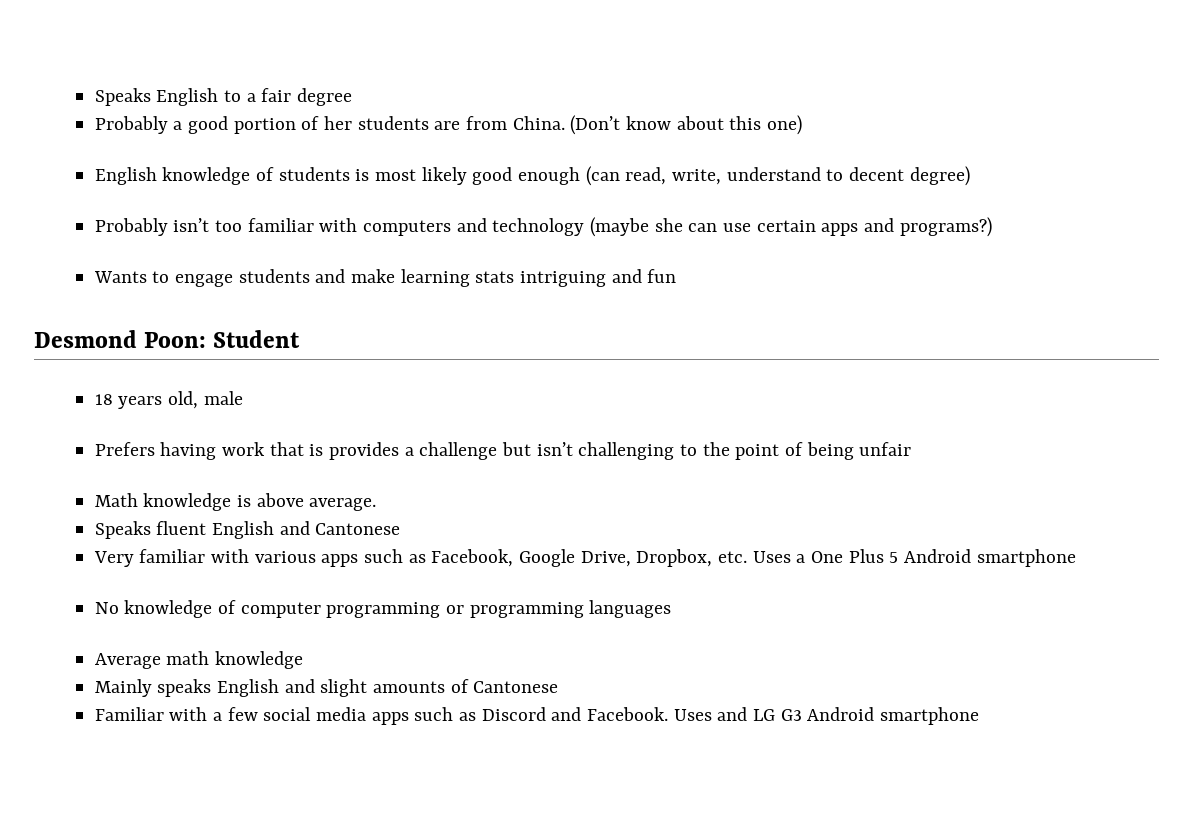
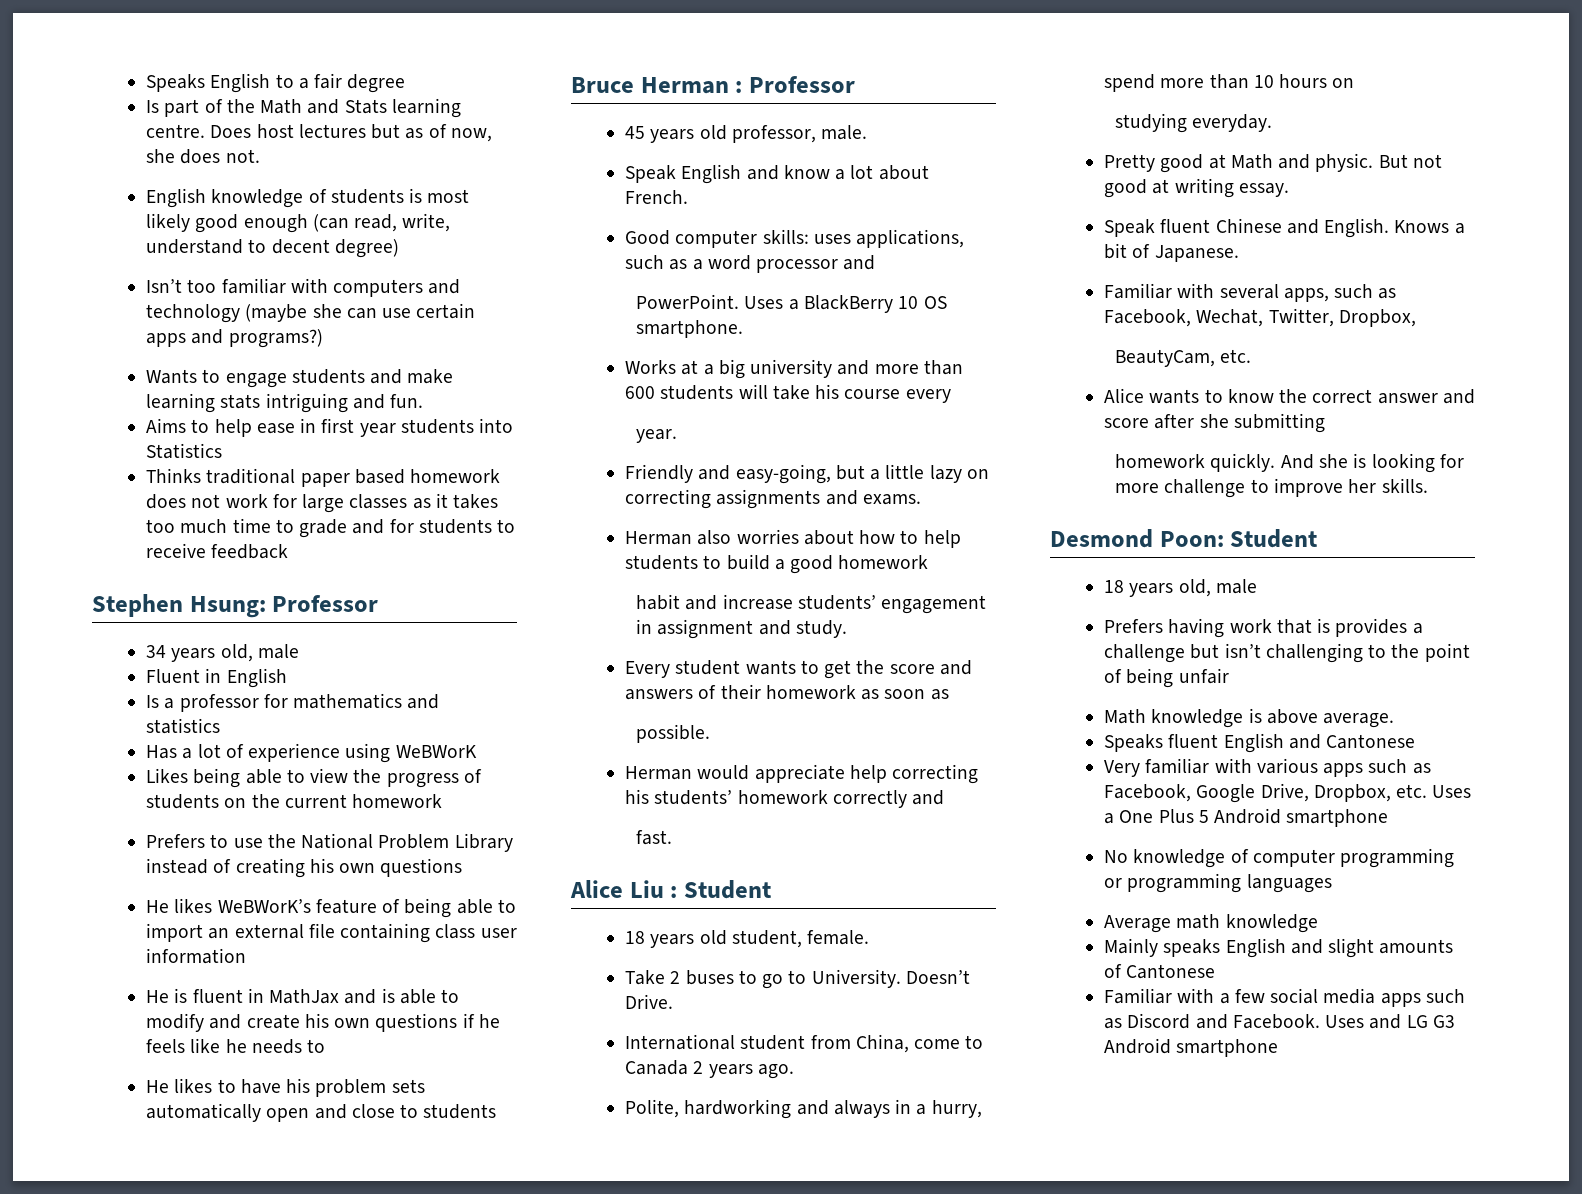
[94,115,803,135] Probably a good portion of her students are from China. (Don’t know about this one) -> [146,98,461,118] [146,124,492,142] [146,149,260,164] Is part of the Math and Stats learning centre. Does host lectures but as of now, she does not.
[94,218,210,236] Probably isn’t -> [146,279,183,293] Isn’t
[647,269,677,283] fun -> [390,394,424,408] [146,418,514,437] [146,443,223,459] [146,468,501,487] [146,493,499,513] [146,518,516,538] [146,543,289,559] [92,594,379,618] [146,644,299,662] [146,668,287,688] [146,693,440,712] [146,718,221,734] [146,743,477,763] [146,768,482,788] [146,794,443,809] [146,833,513,852] [146,858,463,878] [146,898,516,918] [146,923,517,943] [146,948,247,964] [146,988,460,1004] [146,1013,500,1032] [146,1038,326,1054] [146,1078,425,1097] [146,1103,497,1122] [571,76,855,94] [625,125,868,143] [625,164,929,184] [625,190,689,204] [625,229,965,248] [625,255,876,273] [636,294,947,313] [636,320,744,338] [625,359,963,379] [625,384,951,403] [636,429,678,443] [625,464,989,484] [625,489,921,509] [625,529,961,548] [625,554,929,574] [636,594,987,614] [636,619,847,639] [625,660,972,679] [625,684,949,700] [636,724,711,743] [625,764,979,784] [625,789,945,808] [636,830,673,845] [570,880,771,899] [625,930,870,948] [625,969,970,989] [625,994,674,1009] [625,1034,984,1053] [625,1060,794,1079] [625,1099,982,1119] [1104,74,1355,92] [1115,113,1273,133] [1104,153,1442,173] [1104,178,1289,198] [1104,218,1465,238] [1104,243,1239,262] [1104,283,1397,302] [1104,308,1416,327] [1115,349,1252,367] [1104,388,1475,404] [1104,413,1325,433] [1115,453,1464,473] [1115,478,1428,498] fun. // Aims to help ease in first year students into Statistics // Thinks traditional paper based homework does not work for large classes as it takes too much time to grade and for students to receive feedback // Stephen Hsung: Professor // 34 years old, male // Fluent in English // Is a professor for mathematics and statistics // Has a lot of experience using WeBWorK // Likes being able to view the progress of students on the current homework // Prefers to use the National Problem Library instead of creating his own questions // He likes WeBWorK’s feature of being able to import an external file containing class user information // He is fluent in MathJax and is able to modify and create his own questions if he feels like he needs to // He likes to have his problem sets automatically open and close to students // Bruce Herman : Professor // 45 years old professor, male. // Speak English and know a lot about French. // Good computer skills: uses applications, such as a word processor and // PowerPoint. Uses a BlackBerry 10 OS smartphone. // Works at a big university and more than 600 students will take his course every // year. // Friendly and easy-going, but a little lazy on correcting assignments and exams. // Herman also worries about how to help students to build a good homework // habit and increase students’ engagement in assignment and study. // Every student wants to get the score and answers of their homework as soon as // possible. // Herman would appreciate help correcting his students’ homework correctly and // fast. // Alice Liu : Student // 18 years old student, female. // Take 2 buses to go to University. Doesn’t Drive. // International student from China, come to Canada 2 years ago. // Polite, hardworking and always in a hurry, spend more than 10 hours on // studying everyday. // Pretty good at Math and physic. But not good at writing essay. // Speak fluent Chinese and English. Knows a bit of Japanese. // Familiar with several apps, such as Facebook, Wechat, Twitter, Dropbox, // BeautyCam, etc. // Alice wants to know the correct answer and score after she submitting // homework quickly. And she is looking for more challenge to improve her skills.

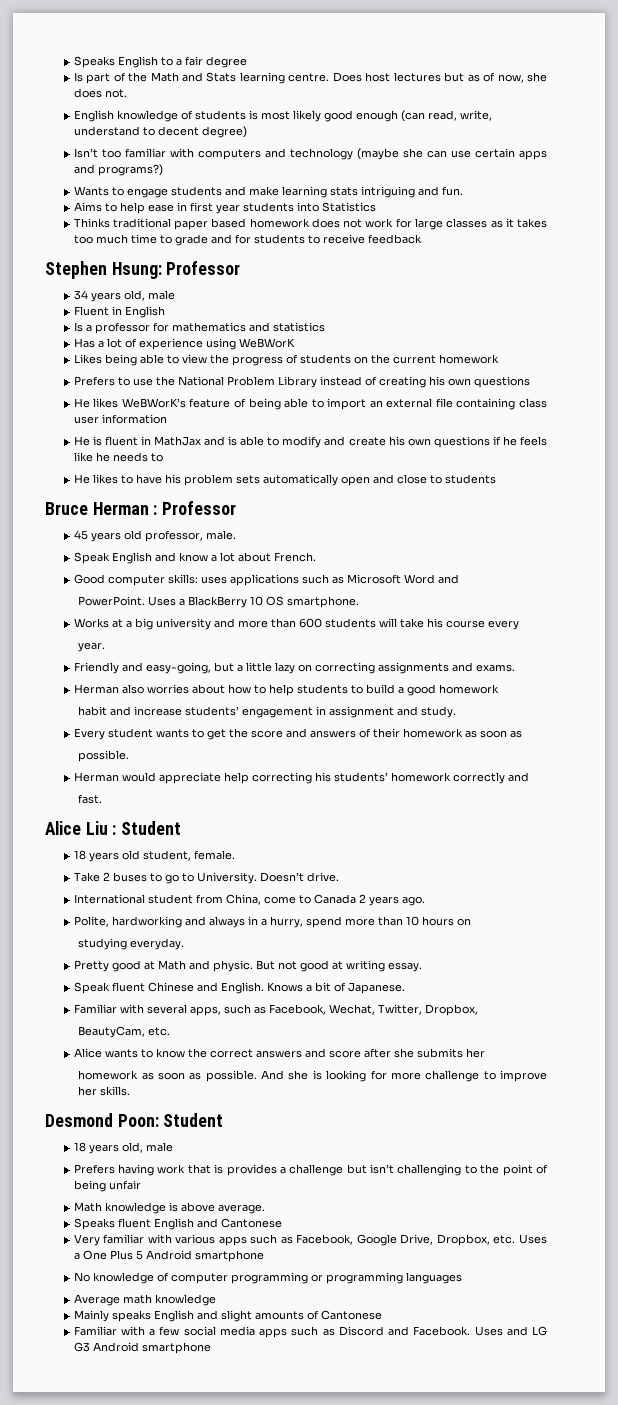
[856,229,965,248] [625,255,839,273] applications, such as a word processor -> [229,574,435,586] applications such as Microsoft Word
[625,994,674,1009] Drive. -> [306,872,339,882] drive.
[1377,393,1438,404] answer -> [255,1050,302,1058] answers
[1233,413,1325,433] [1115,453,1276,472] submitting // homework quickly. -> [416,1048,485,1058] [78,1070,257,1082] submits her // homework as soon as possible.

